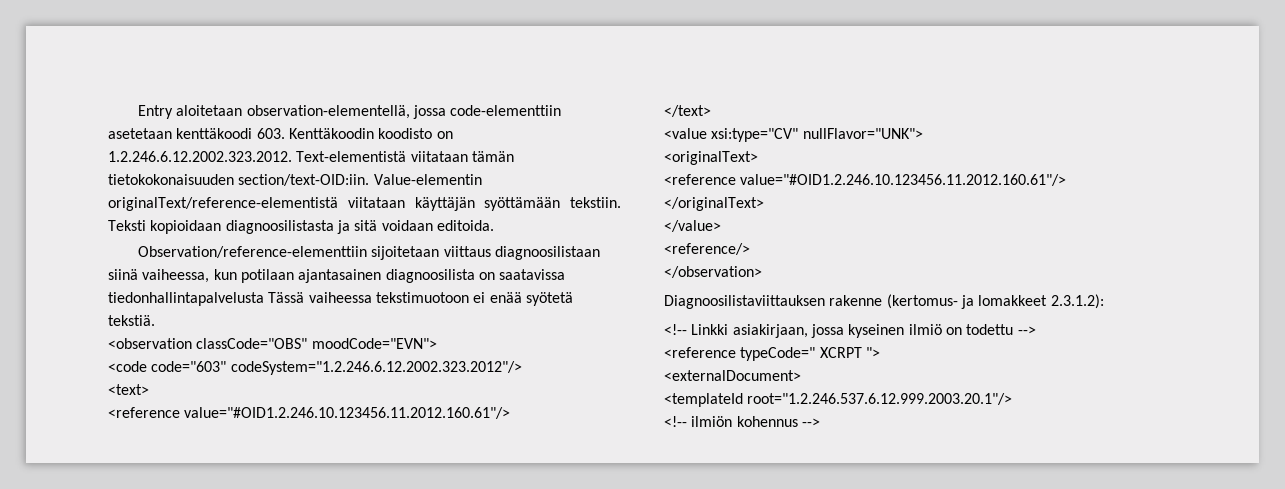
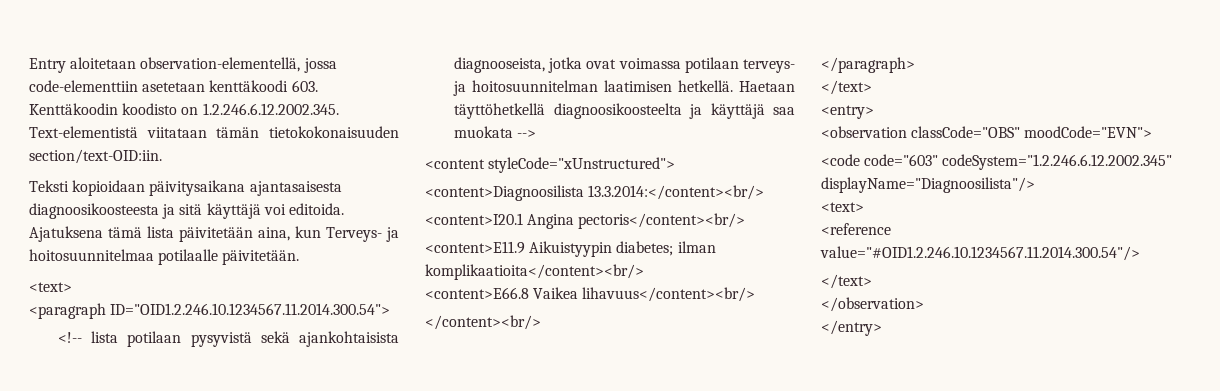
[108,151,292,162] 1.2.246.6.12.2002.323.2012. -> [202,103,339,115] 1.2.246.6.12.2002.345.
[373,174,482,185] [108,197,621,211] [108,220,494,234] [137,246,600,260] [108,269,566,283] [108,292,573,306] [108,315,155,326] Value-elementin originalText/reference-elementistä viitataan käyttäjän syöttämään tekstiin. Teksti kopioidaan diagnoosilistasta ja sitä voidaan editoida. // Observation/reference-elementtiin sijoitetaan viittaus diagnoosilistaan siinä vaiheessa, kun potilaan ajantasainen diagnoosilista on saatavissa tiedonhallintapalvelusta Tässä vaiheessa tekstimuotoon ei enää syötetä tekstiä. -> [29,180,342,196] [29,203,344,219] [29,226,399,242] [29,249,300,265] [29,282,72,292] [29,303,391,319] [58,331,399,347] [454,57,795,73] [453,80,795,96] [454,103,795,119] [454,126,537,138] [425,157,676,173] [425,185,765,201] [425,213,746,229] [425,241,716,257] [425,264,644,280] [425,287,756,302] [425,315,541,330] [821,57,915,73] [821,80,872,95] [821,105,874,119] // Teksti kopioidaan päivitysaikana ajantasaisesta diagnoosikoosteesta ja sitä käyttäjä voi editoida. Ajatuksena tämä lista päivitetään aina, kun Terveys- ja hoitosuunnitelmaa potilaalle päivitetään. // <text> // <paragraph ID="OID1.2.246.10.1234567.11.2014.300.54"> // <!-- lista potilaan pysyvistä sekä ajankohtaisista diagnooseista, jotka ovat voimassa potilaan terveys- ja hoitosuunnitelman laatimisen hetkellä. Haetaan täyttöhetkellä diagnoosikoosteelta ja käyttäjä saa muokata --> // <content styleCode="xUnstructured"> // <content>Diagnoosilista 13.3.2014:</content><br/> // <content>I20.1 Angina pectoris</content><br/> // <content>E11.9 Aikuistyypin diabetes; ilman komplikaatioita</content><br/> // <content>E66.8 Vaikea lihavuus</content><br/> // </content><br/> // </paragraph> // </text> // <entry>
[230,361,522,375] codeSystem="1.2.246.6.12.2002.323.2012"/> -> [942,154,1173,170] [821,177,1035,193] codeSystem="1.2.246.6.12.2002.345" displayName="Diagnoosilista"/>
[184,407,511,419] [664,105,711,117] [664,128,923,142] [664,151,758,165] [664,174,1067,186] [664,197,764,211] [664,220,721,232] [664,243,750,255] [664,266,762,278] [664,294,1104,309] [664,324,1036,338] [664,347,880,361] [664,370,801,381] [664,393,1013,407] [664,416,820,427] value="#OID1.2.246.10.123456.11.2012.160.61"/> // </text> // <value xsi:type="CV" nullFlavor="UNK"> // <originalText> // <reference value="#OID1.2.246.10.123456.11.2012.160.61"/> // </originalText> // </value> // <reference/> // </observation> // Diagnoosilistaviittauksen rakenne (kertomus- ja lomakkeet 2.3.1.2): // <!-- Linkki asiakirjaan, jossa kyseinen ilmiö on todettu --> // <reference typeCode=" XCRPT "> // <externalDocument> // <templateId root="1.2.246.537.6.12.999.2003.20.1"/> // <!-- ilmiön kohennus --> -> [820,246,1140,261] [821,274,872,289] [821,297,924,312] [821,320,882,336] value="#OID1.2.246.10.1234567.11.2014.300.54"/> // </text> // </observation> // </entry>

